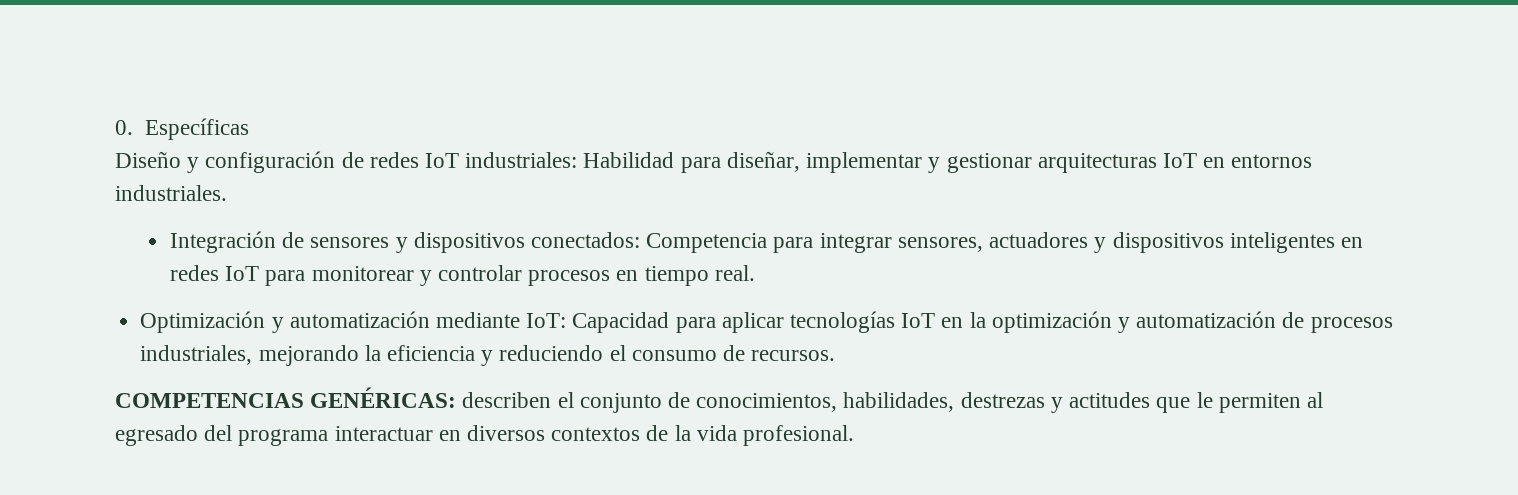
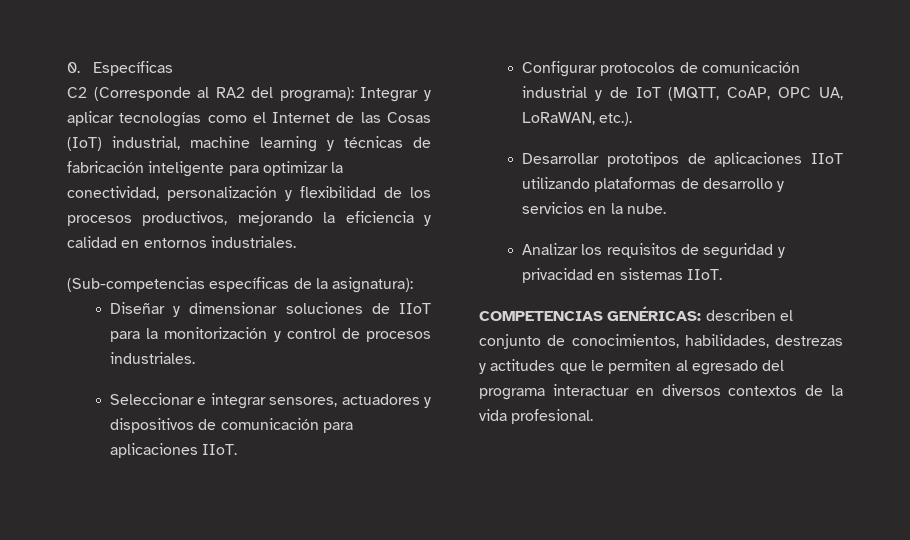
[115,151,1313,173] [115,185,227,201] [169,231,814,253] Diseño y configuración de redes IoT industriales: Habilidad para diseñar, implementar y gestionar arquitecturas IoT en entornos industriales. // Integración de sensores y dispositivos conectados: Competencia para -> [67,87,431,102] [67,111,431,127] [67,136,431,152] [67,161,344,177] [67,186,431,201] [67,211,432,226] [67,236,296,248] [67,277,414,293] [110,302,432,317] [110,327,431,342] [110,352,196,364] [110,393,207,405] C2 (Corresponde al RA2 del programa): Integrar y aplicar tecnologías como el Internet de las Cosas (IoT) industrial, machine learning y técnicas de fabricación inteligente para optimizar la conectividad, personalización y flexibilidad de los procesos productivos, mejorando la eficiencia y calidad en entornos industriales. // (Sub-competencias específicas de la asignatura): // Diseñar y dimensionar soluciones de IIoT para la monitorización y control de procesos industriales. // Seleccionar e
[1229,232,1363,253] [169,265,755,286] [140,311,1393,333] [140,345,836,366] inteligentes en redes IoT para monitorear y controlar procesos en tiempo real. // Optimización y automatización mediante IoT: Capacidad para aplicar tecnologías IoT en la optimización y automatización de procesos industriales, mejorando la eficiencia y reduciendo el consumo de recursos. -> [198,418,354,433] [110,443,238,458] [522,61,801,77] [522,86,843,101] [522,112,633,126] [522,152,843,167] [522,177,785,192] [522,202,667,214] [522,243,785,259] [522,268,723,283] de comunicación para aplicaciones IIoT. // Configurar protocolos de comunicación industrial y de IoT (MQTT, CoAP, OPC UA, LoRaWAN, etc.). // Desarrollar prototipos de aplicaciones IIoT utilizando plataformas de desarrollo y servicios en la nube. // Analizar los requisitos de seguridad y privacidad en sistemas IIoT.

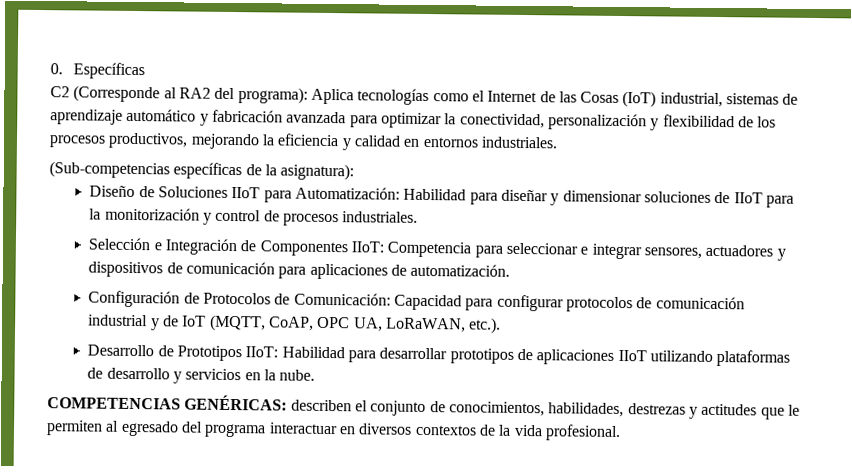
[360,87,431,102] [67,111,114,126] Integrar y aplicar -> [310,88,354,105] Aplica
[190,136,431,152] [67,161,225,177] machine learning y técnicas de fabricación inteligente -> [726,93,799,105] [50,108,347,126] sistemas de aprendizaje automático y fabricación avanzada
[110,302,166,314] Diseñar -> [89,185,548,205] Diseño de Soluciones IIoT para Automatización: Habilidad para diseñar
[110,393,195,405] Seleccionar -> [88,237,578,258] Selección e Integración de Componentes IIoT: Competencia para seleccionar
[202,444,238,455] [522,61,598,77] IIoT. // Configurar -> [390,263,511,277] [88,290,564,312] de automatización. // Configuración de Protocolos de Comunicación: Capacidad para configurar
[522,153,600,164] Desarrollar -> [87,344,448,363] Desarrollo de Prototipos IIoT: Habilidad para desarrollar
[522,243,785,259] [522,268,723,283] // Analizar los requisitos de seguridad y privacidad en sistemas IIoT. -> (316, 375) none

